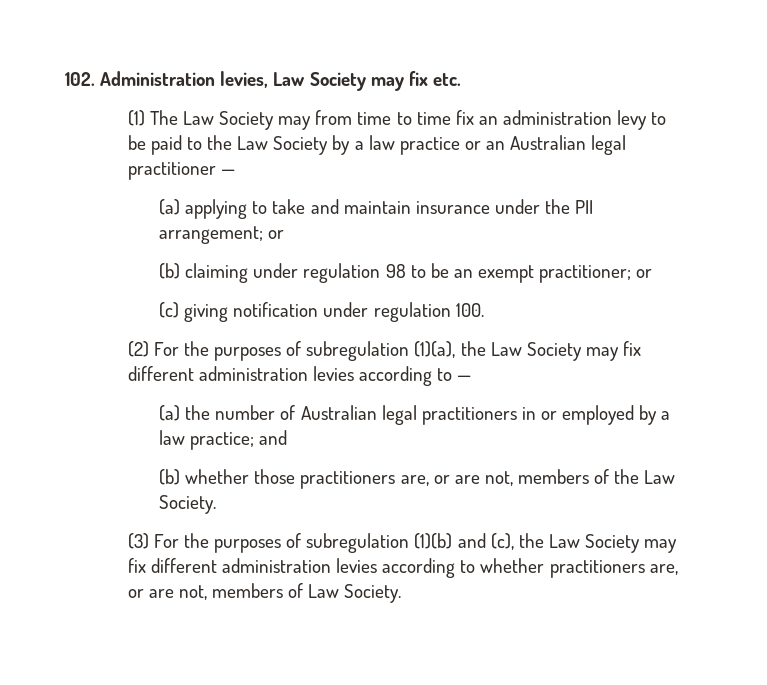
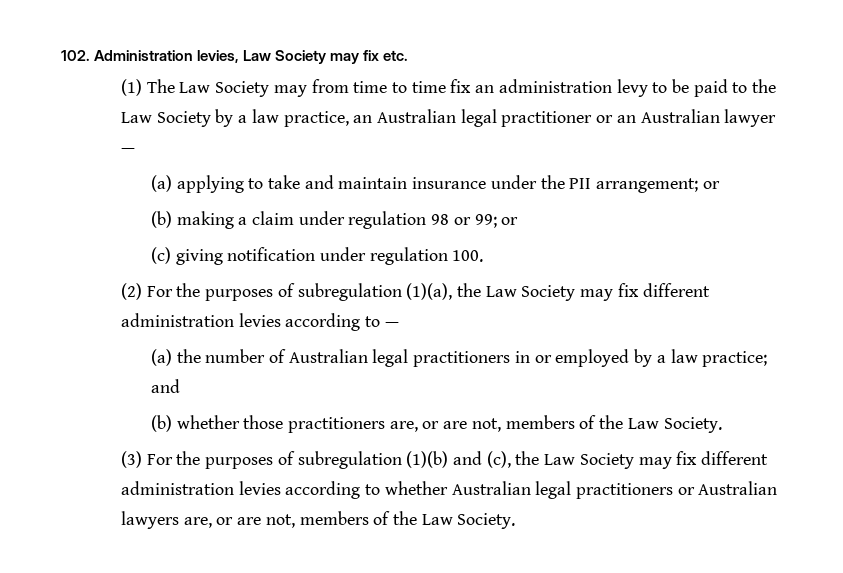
[399,137,482,155] practice or -> [283,111,349,127] practice,
(216, 171) none -> [596,109,777,127] or an Australian lawyer
[185,263,632,283] claiming under regulation 98 to be an exempt practitioner; -> [176,211,497,229] making a claim under regulation 98 or 99;
[549,560,678,578] [127,583,304,600] practitioners are, or are not, members of -> [451,481,778,499] [120,511,417,529] Australian legal practitioners or Australian lawyers are, or are not, members of the

